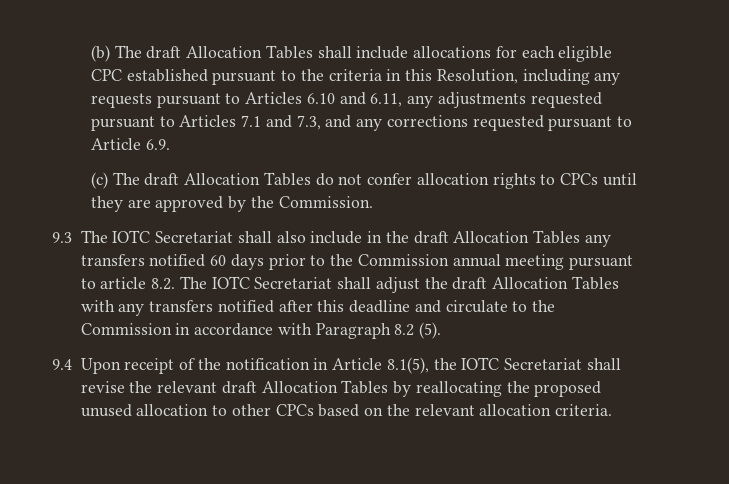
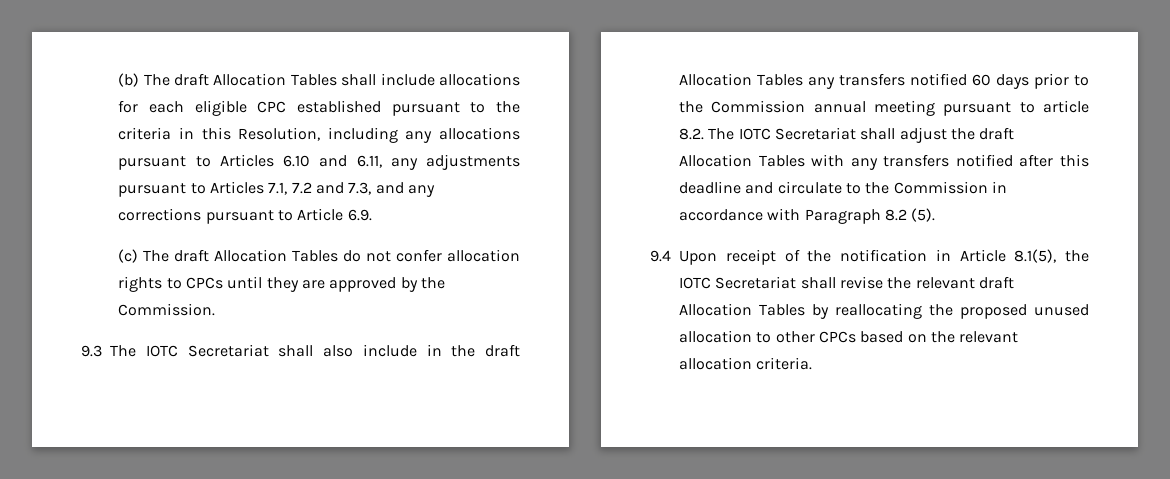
[91,93,153,108] requests -> [439,127,520,140] allocations
[530,92,602,108] [91,115,262,131] requested pursuant to Articles 7.1 -> [118,181,312,197] pursuant to Articles 7.1, 7.2
[472,115,544,131] requested -> (202, 214) none

